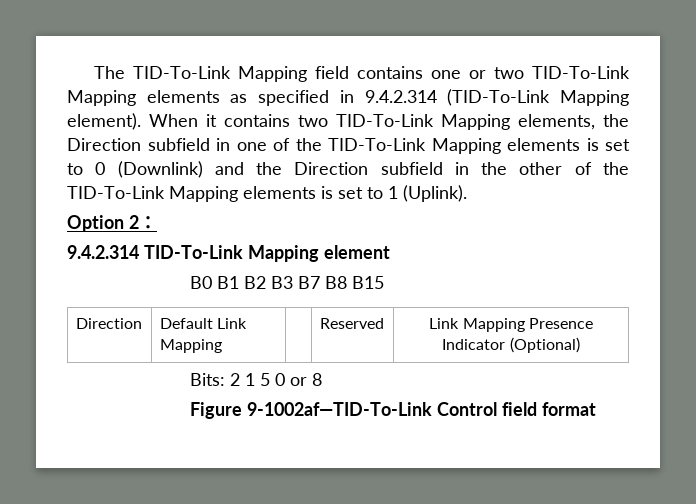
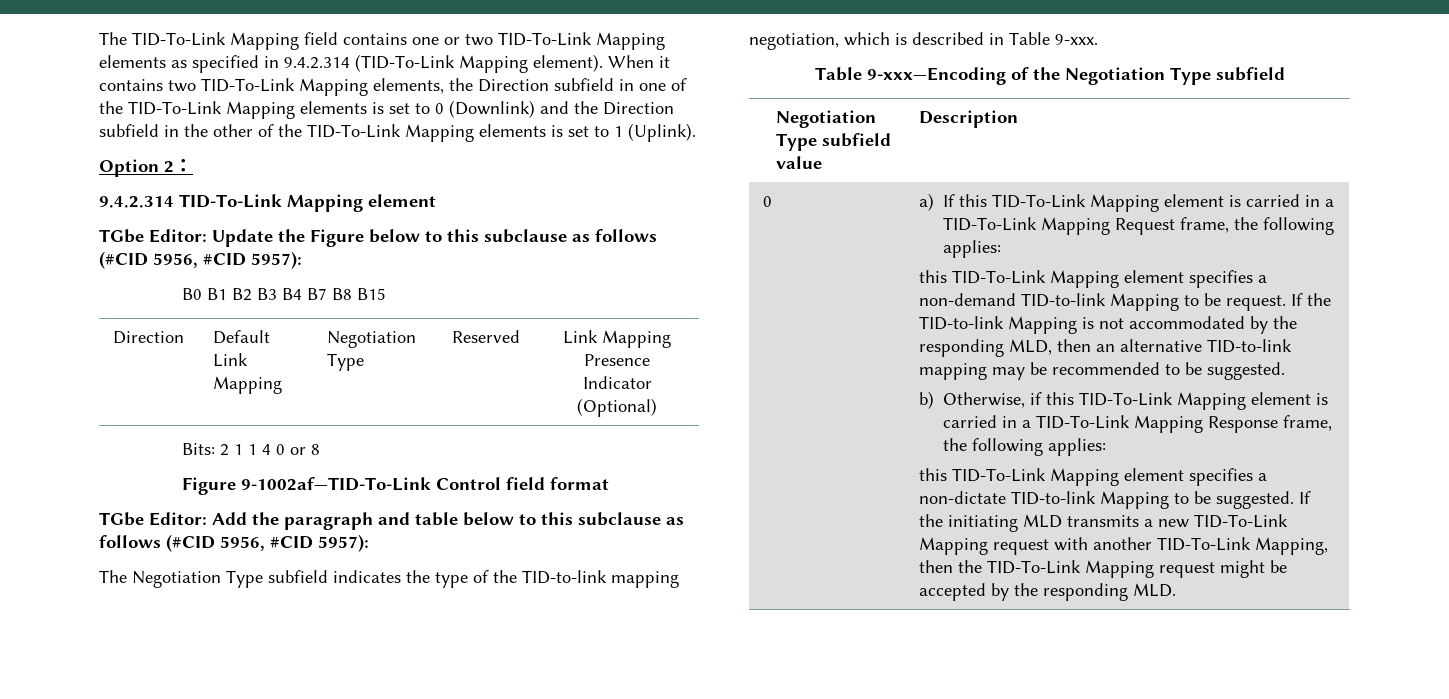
(390, 252) none -> [99,229,657,247] [99,251,302,269] // TGbe Editor: Update the Figure below to this subclause as follows (#CID 5956, #CID 5957):
(294, 282) none -> [282,288,303,300] B4
(222, 346) none -> [327,331,417,348] [327,353,365,371] Negotiation Type
[260,373,271,386] 5 -> [248,444,272,455] 1 4
(597, 409) none -> [99,512,684,530] [99,534,369,552] [99,570,679,588] [749,32,1098,50] [814,67,1285,85] [775,110,876,128] [775,133,891,151] [775,156,822,169] [919,110,1019,128] [763,196,773,207] [919,193,1335,212] [943,217,1335,235] [943,240,1002,258] [919,270,1268,288] [919,293,1332,311] [919,316,1298,334] [919,339,1293,357] [919,362,1286,380] [919,391,1329,410] [943,415,1333,433] [943,438,1107,456] [919,468,1268,486] [919,491,1312,509] [919,514,1289,532] [919,537,1329,555] [919,560,1288,578] [919,583,1177,601] // TGbe Editor: Add the paragraph and table below to this subclause as follows (#CID 5956, #CID 5957): // The Negotiation Type subfield indicates the type of the TID-to-link mapping negotiation, which is described in Table 9-xxx. // Table 9-xxx—Encoding of the Negotiation Type subfield // Negotiation Type subfield value | Description // 0 | a) If this TID-To-Link Mapping element is carried in a TID-To-Link Mapping Request frame, the following applies: // this TID-To-Link Mapping element specifies a non-demand TID-to-link Mapping to be request. If the TID-to-link Mapping is not accommodated by the responding MLD, then an alternative TID-to-link mapping may be recommended to be suggested. // b) Otherwise, if this TID-To-Link Mapping element is carried in a TID-To-Link Mapping Response frame, the following applies: // this TID-To-Link Mapping element specifies a non-dictate TID-to-link Mapping to be suggested. If the initiating MLD transmits a new TID-To-Link Mapping request with another TID-To-Link Mapping, then the TID-To-Link Mapping request might be accepted by the responding MLD.

